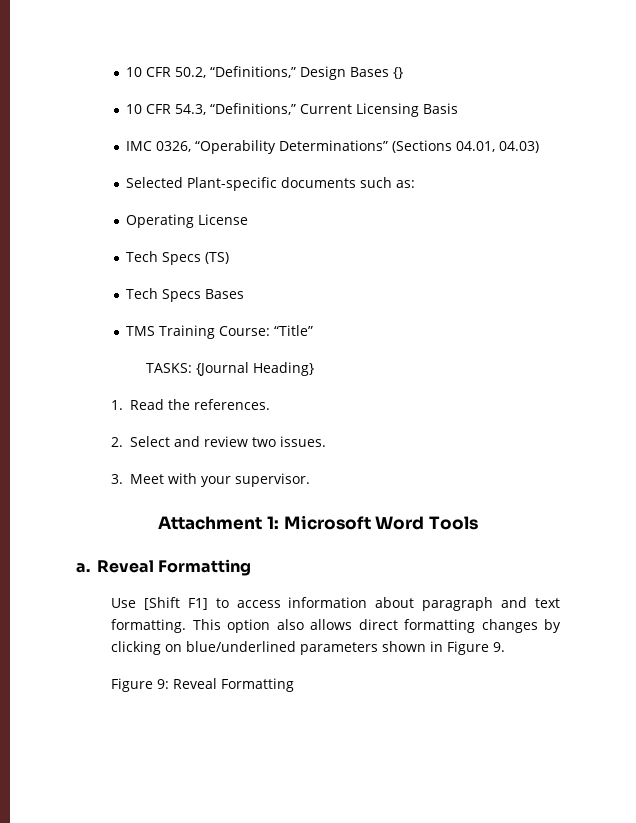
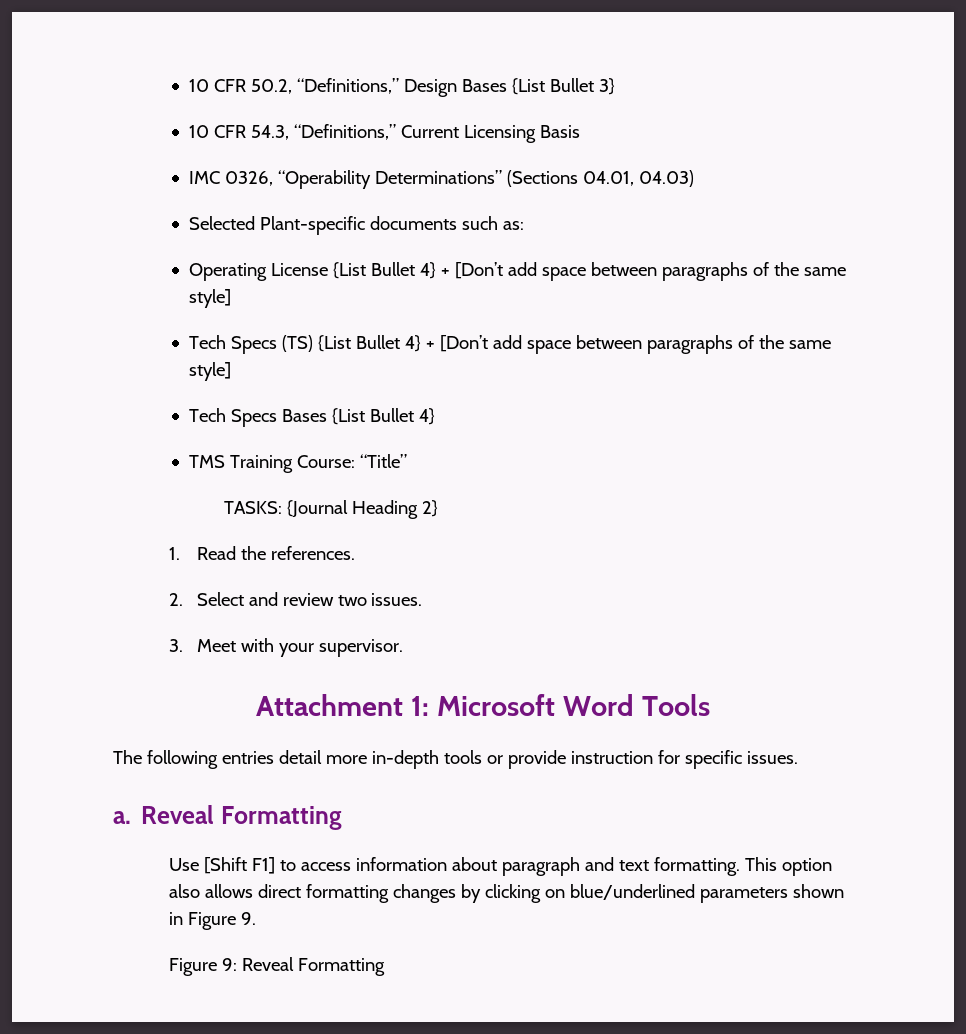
[393,67,404,79] {} -> [511,78,615,95] {List Bullet 3}
[126,251,230,265] // Tech Specs (TS) -> [333,262,846,281] [189,289,232,308] [189,335,831,354] [189,362,232,381] {List Bullet 4} + [Don’t add space between paragraphs of the same style] // Tech Specs (TS) {List Bullet 4} + [Don’t add space between paragraphs of the same style]
(245, 294) none -> [332,408,435,425] {List Bullet 4}
[253,362,315,376] Heading} -> [352,500,439,519] Heading 2}
(478, 523) none -> [113,750,798,769] // The following entries detail more in-depth tools or provide instruction for specific issues.

